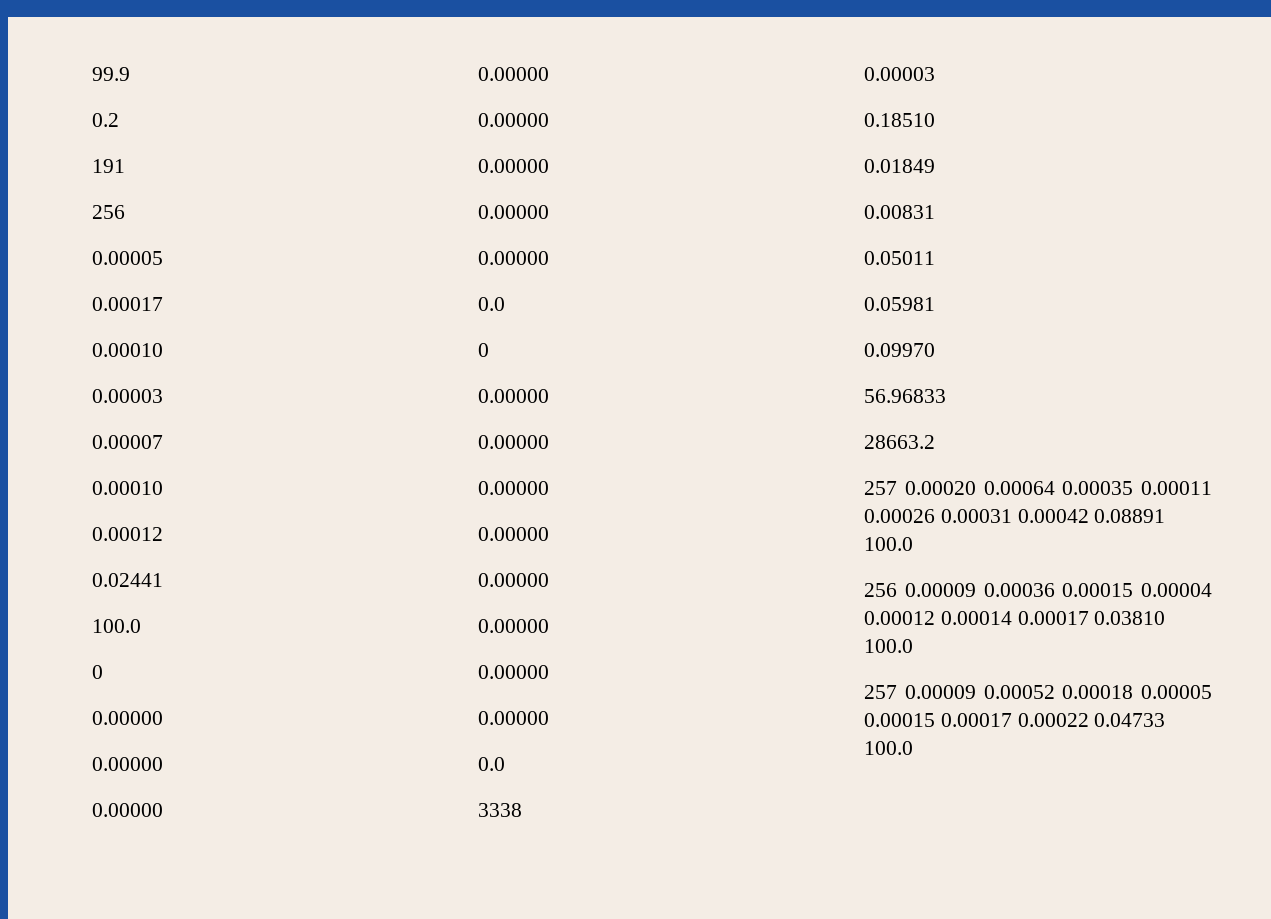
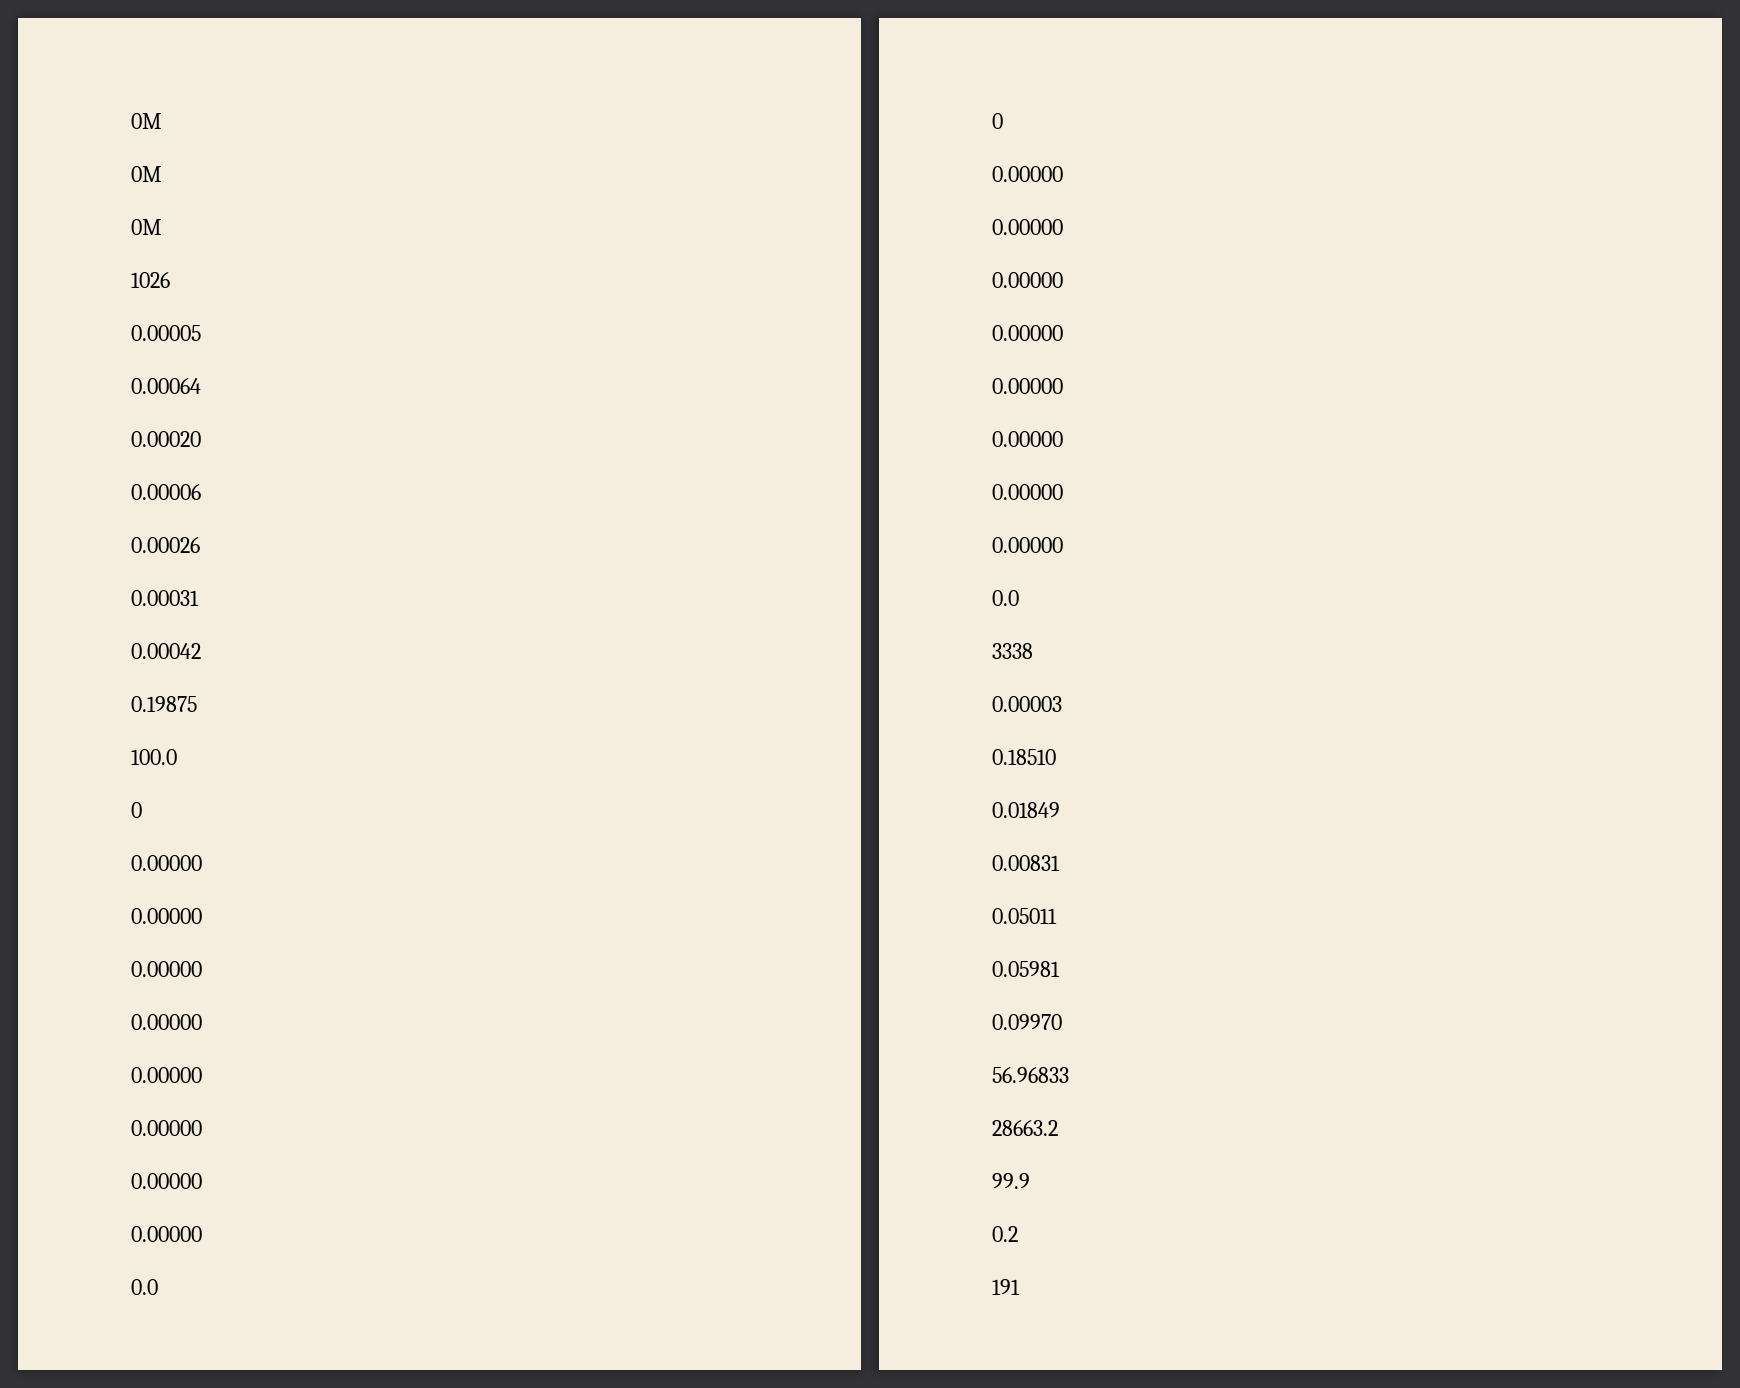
[92,67,130,81] [92,113,119,127] [92,159,125,173] [92,205,125,219] [92,251,163,265] [92,297,163,311] [92,343,163,357] [92,389,163,403] [92,435,163,449] [92,481,163,495] [92,527,163,541] [92,573,163,587] 99.9 // 0.2 // 191 // 256 // 0.00005 // 0.00017 // 0.00010 // 0.00003 // 0.00007 // 0.00010 // 0.00012 // 0.02441 -> [131,113,162,129] [131,166,162,182] [131,219,162,235] [131,272,170,288] [131,325,201,341] [131,378,201,394] [131,431,201,447] [131,484,201,500] [131,537,200,553] [131,590,199,606] [131,643,201,659] [131,696,197,712] 0M // 0M // 0M // 1026 // 0.00005 // 0.00064 // 0.00020 // 0.00006 // 0.00026 // 0.00031 // 0.00042 // 0.19875
[864,481,1212,495] [864,509,1166,523] [864,537,913,551] [864,583,1212,597] [864,611,1166,625] [864,639,913,653] [864,685,1212,699] [864,713,1166,727] [864,741,913,755] 257 0.00020 0.00064 0.00035 0.00011 0.00026 0.00031 0.00042 0.08891 100.0 // 256 0.00009 0.00036 0.00015 0.00004 0.00012 0.00014 0.00017 0.03810 100.0 // 257 0.00009 0.00052 0.00018 0.00005 0.00015 0.00017 0.00022 0.04733 100.0 -> [992,1173,1030,1189] [992,1226,1018,1242] [992,1279,1020,1295] 99.9 // 0.2 // 191

